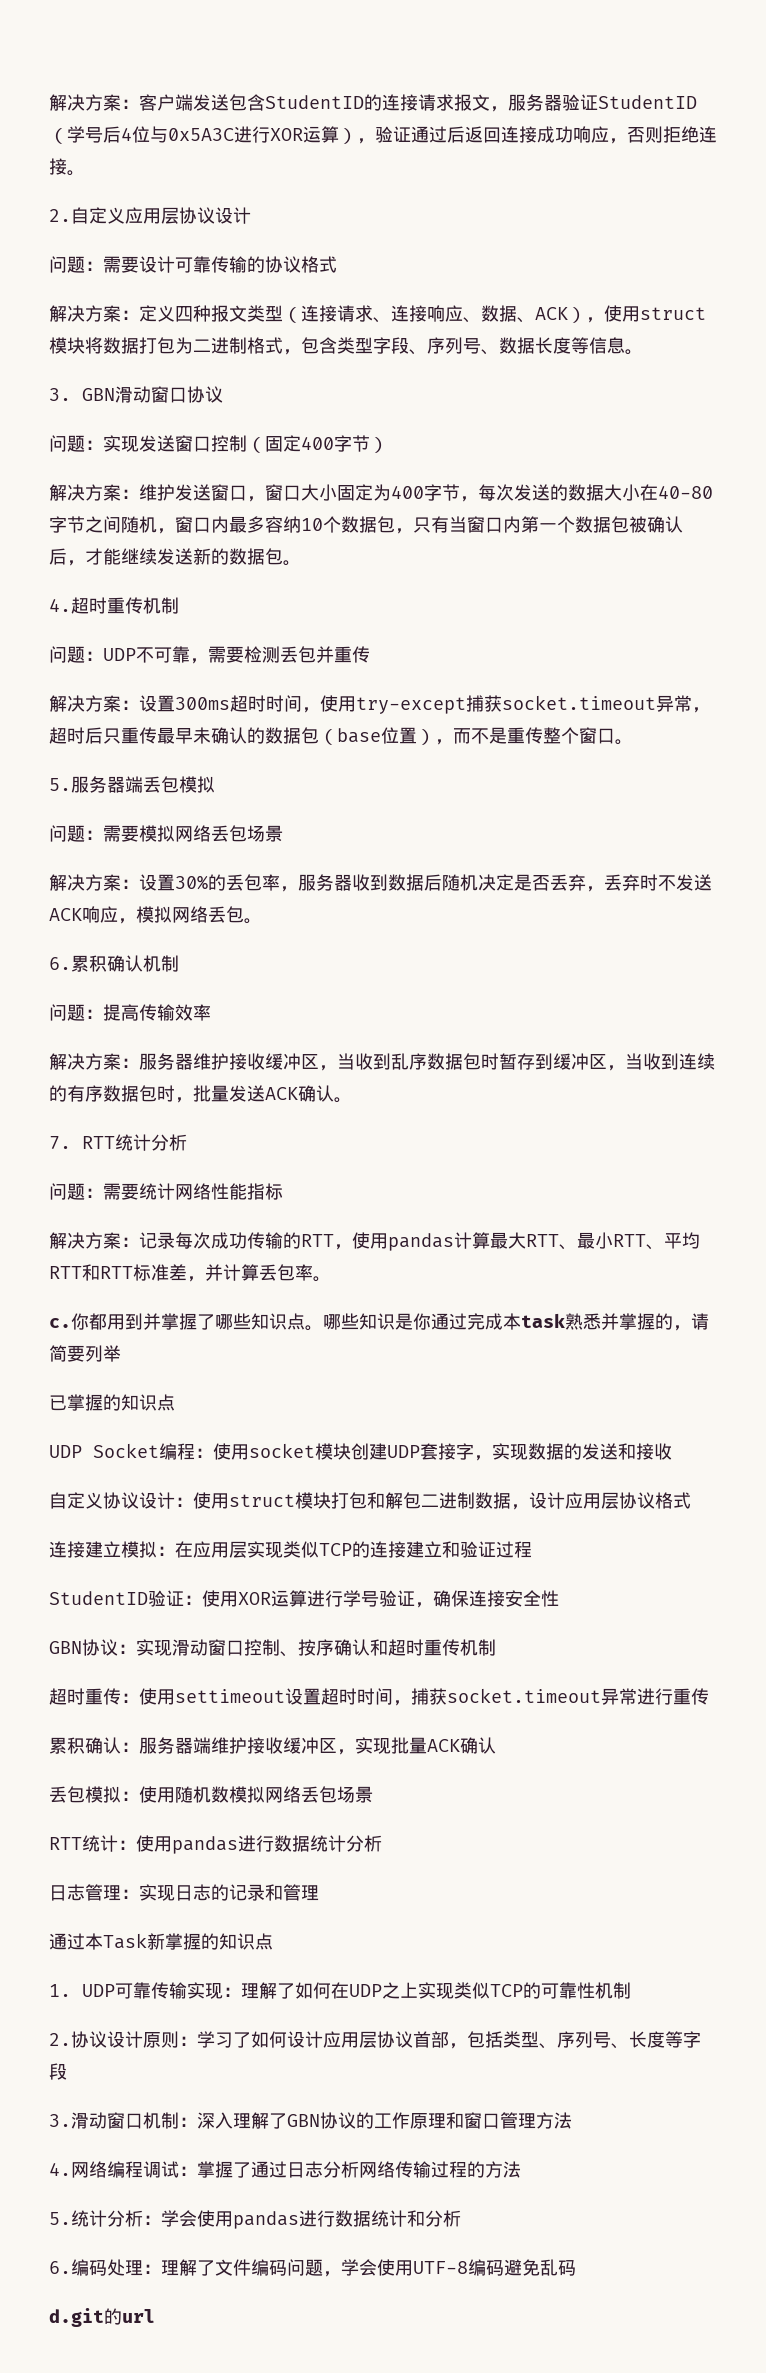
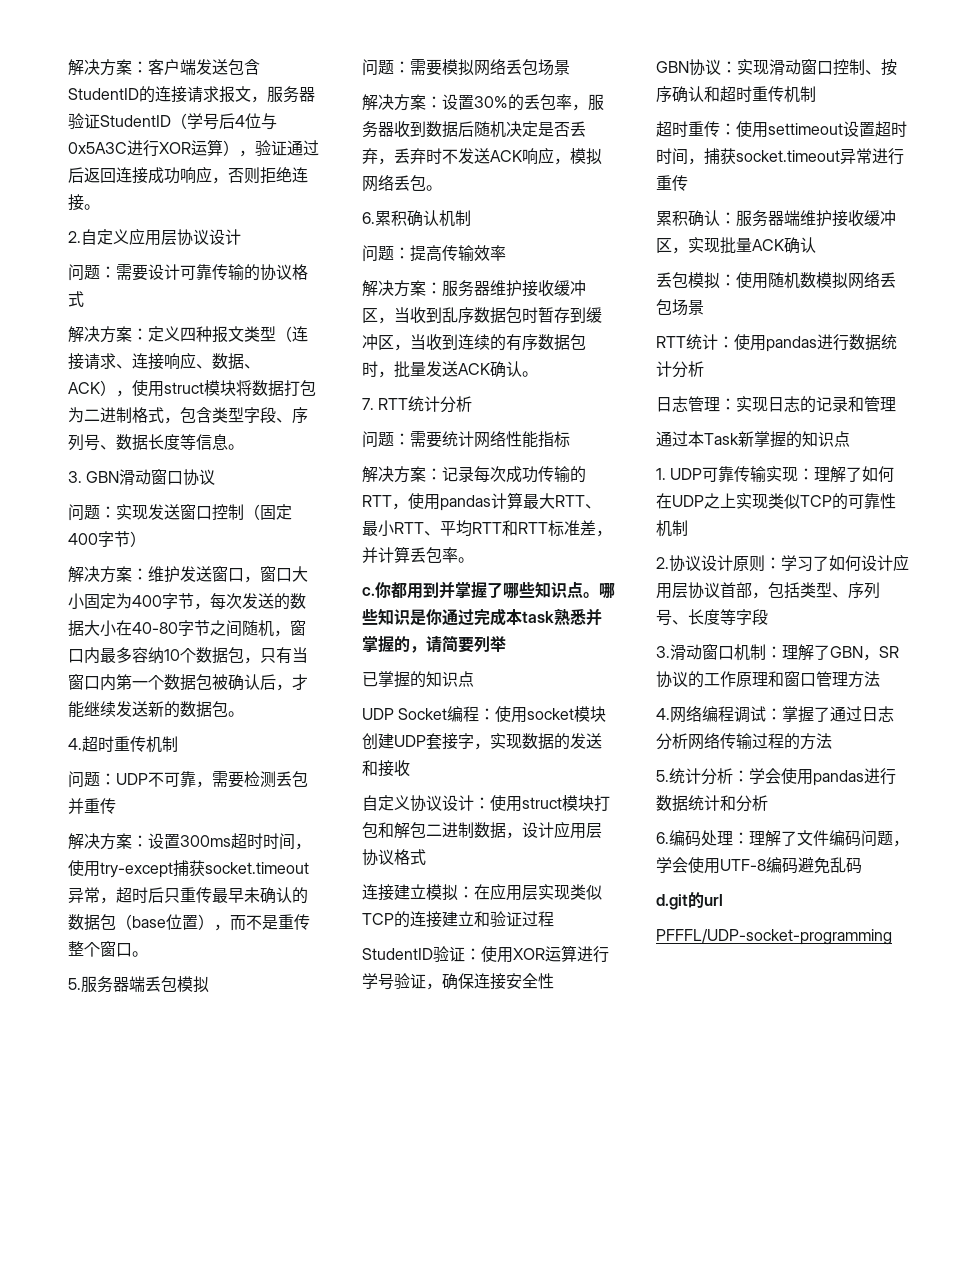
[197,2112,233,2129] 深入 -> (782, 652) none
(320, 2120) none -> [863,646,899,661] ，SR
(155, 2316) none -> [656,929,892,945] // PFFFL/UDP-socket-programming

